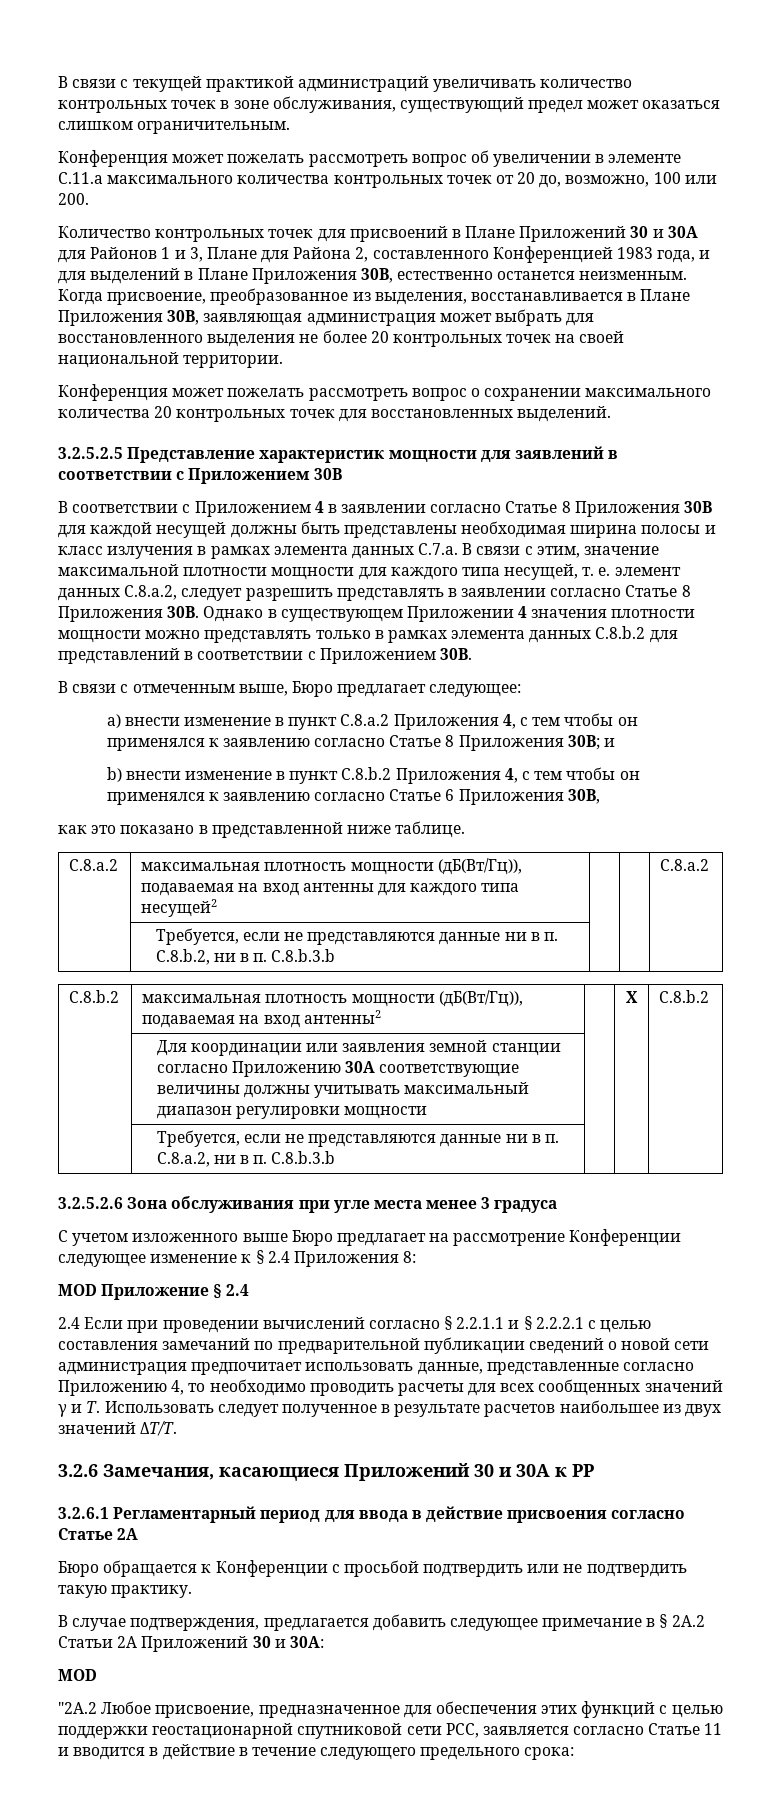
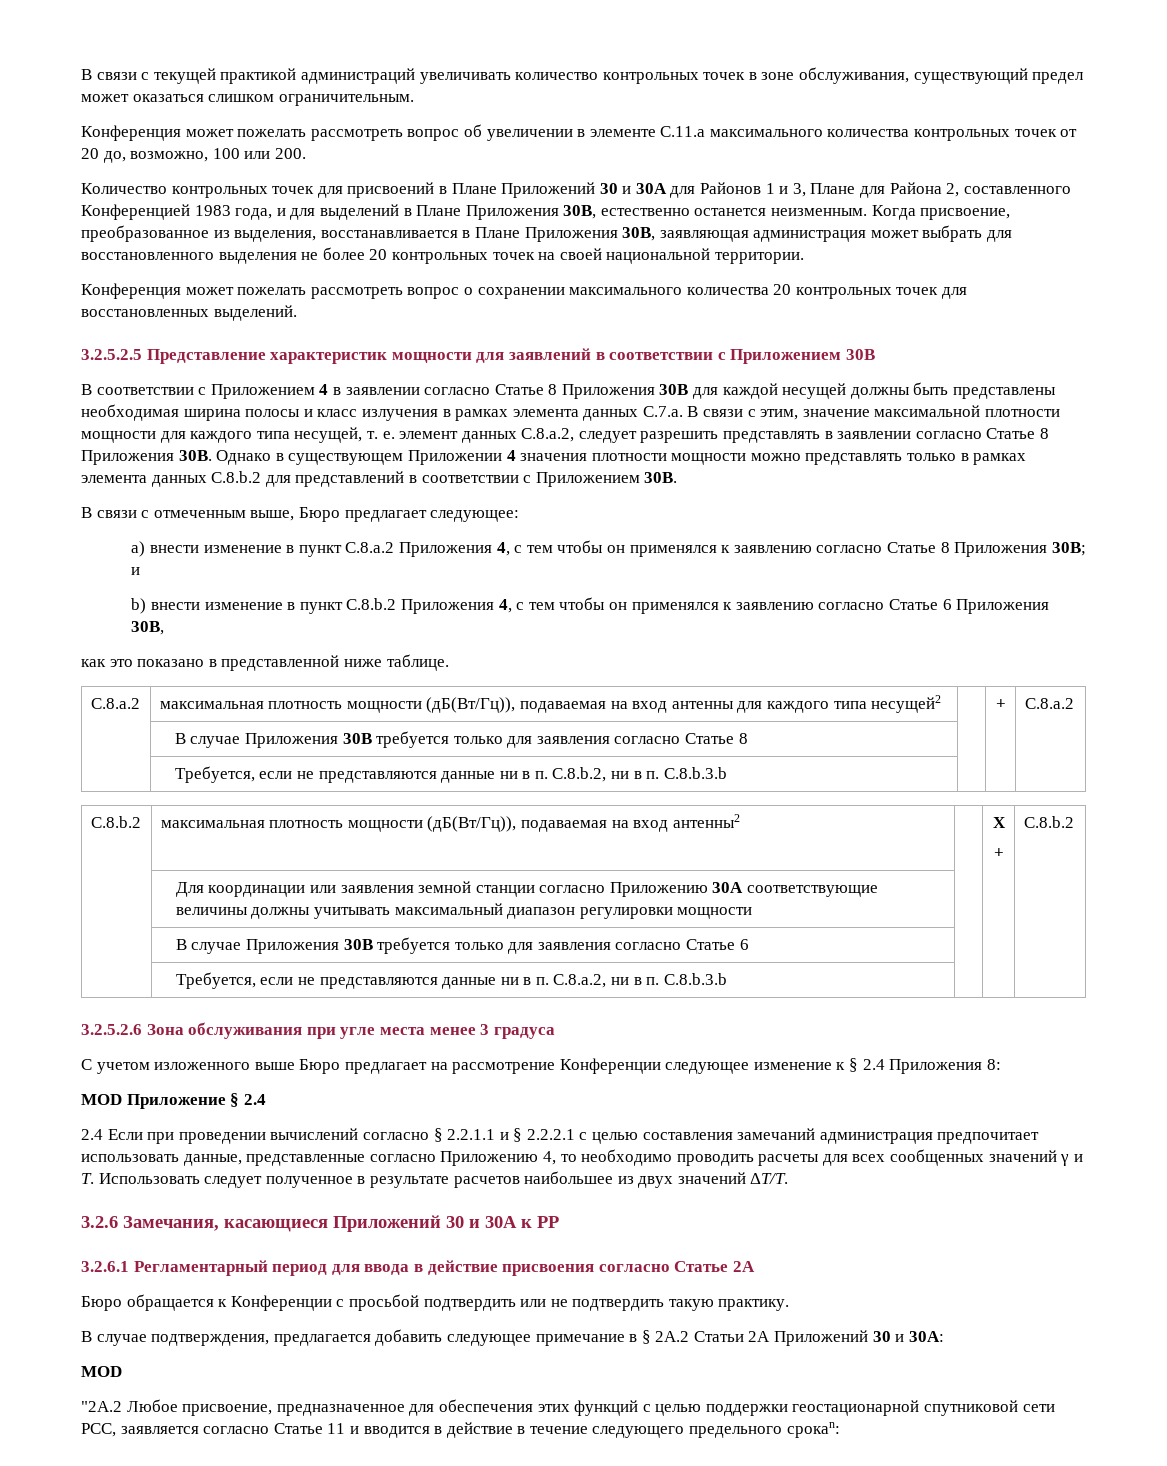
[660,859,710,871] | C.8.a.2 -> [995,699,1006,709] [1024,698,1074,709] [174,731,748,748] + | C.8.a.2 // | В случае Приложения 30B требуется только для заявления согласно Статье 8 | | |
(638, 997) none -> [993,848,1004,858] // +
(428, 1112) none -> [175,937,749,954] // | В случае Приложения 30B требуется только для заявления согласно Статье 6 | | |
[254,1337,710,1354] по предварительной публикации сведений о новой сети -> (816, 1134) none
[524,1747,575,1760] срока: -> [786,1422,840,1438] срокаn:

